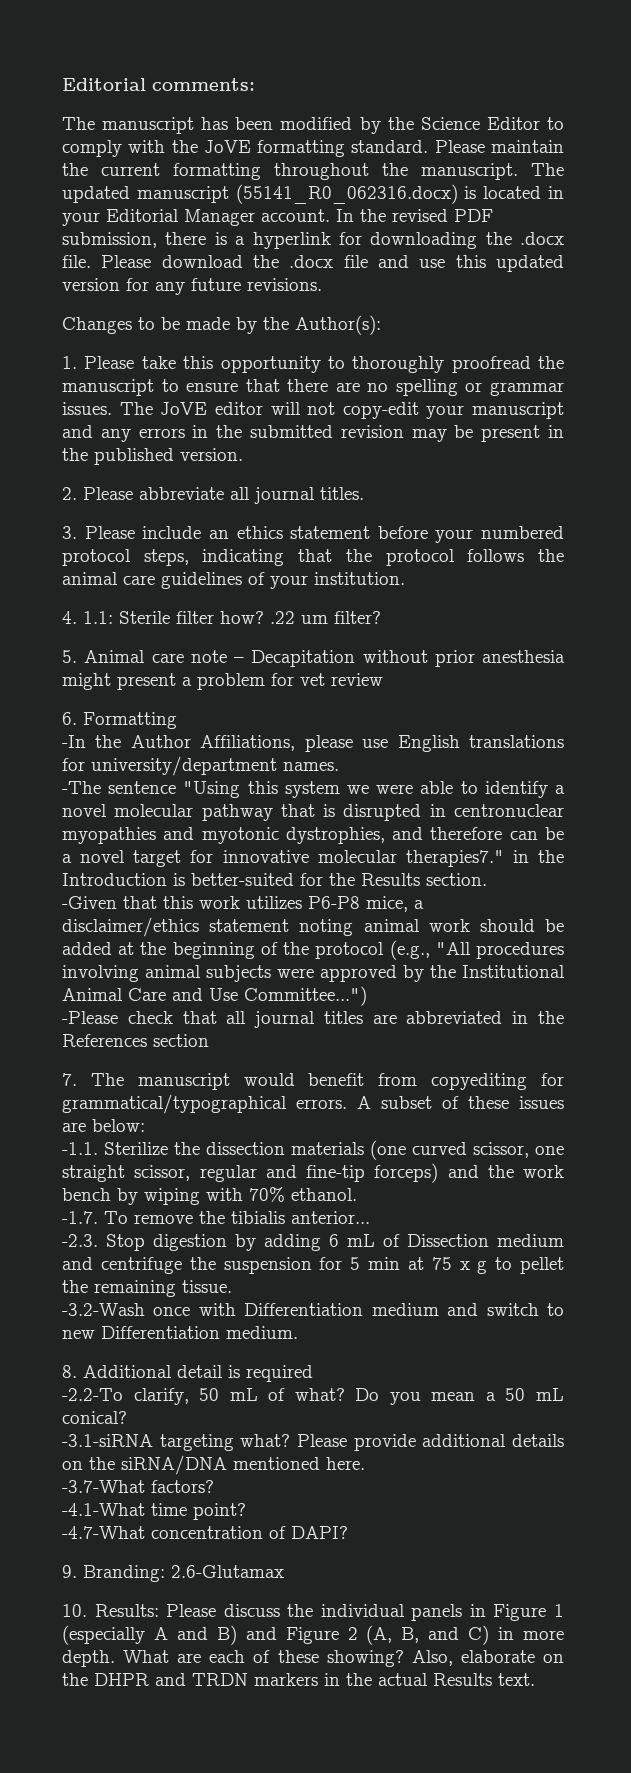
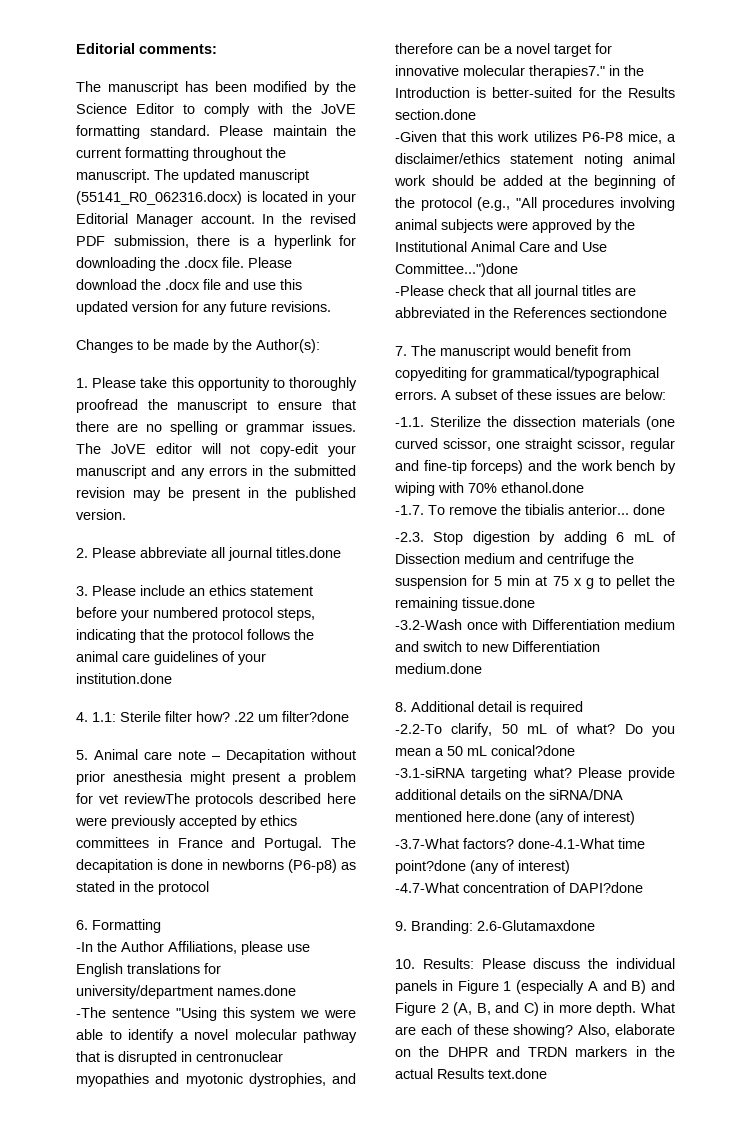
[320,487,364,500] titles. -> [276,547,341,558] titles.done
[314,572,405,585] institution. -> [76,673,172,684] institution.done
[334,611,381,624] filter? -> [282,711,349,722] filter?done
[331,673,383,686] review -> [123,793,356,807] [75,815,297,829] [76,837,356,851] [76,859,356,873] [76,881,209,895] reviewThe protocols described here were previously accepted by ethics committees in France and Portugal. The decapitation is done in newborns (P6-p8) as stated in the protocol
[283,762,339,771] names. -> [217,985,296,996] names.done
[426,873,487,886] section. -> [395,109,476,120] section.done
[244,986,367,1006] Committee...") -> [395,263,518,277] Committee...")done
[153,1034,209,1047] section -> [590,307,667,318] sectiondone
[291,1188,357,1201] ethanol. -> [501,482,584,493] ethanol.done
(370, 1217) none -> [633,504,665,515] done
[182,1280,232,1293] tissue. -> [462,597,535,608] tissue.done
[226,1326,298,1339] medium. -> [395,663,482,674] medium.done
[62,1411,127,1424] conical? -> [491,745,575,756] conical?done
[326,1457,365,1470] [62,1480,214,1493] [62,1503,246,1520] here. // -3.7-What factors? // -4.1-What time point? -> [466,811,635,825] [395,838,645,849] [395,860,570,874] here.done (any of interest) // -3.7-What factors? done-4.1-What time point?done (any of interest)
[291,1526,348,1539] DAPI? -> [569,882,643,893] DAPI?done
[171,1565,284,1578] 2.6-Glutamax -> [477,920,595,931] 2.6-Glutamaxdone
[498,1673,535,1686] text. -> [488,1068,547,1079] text.done

